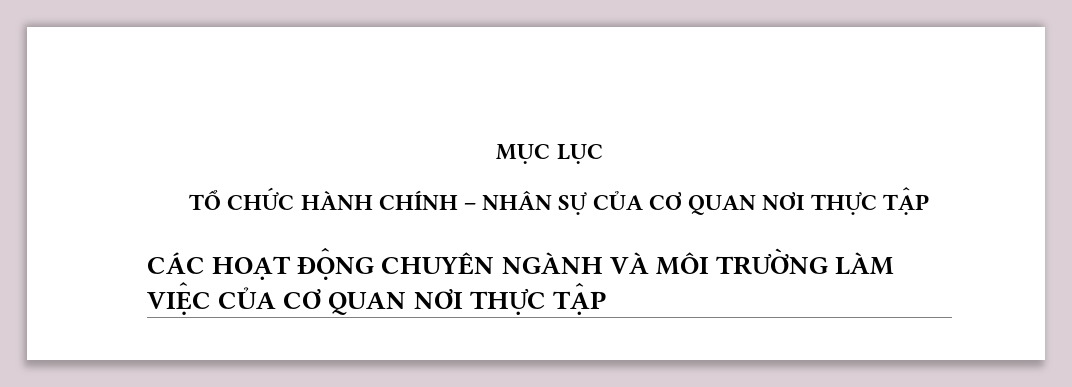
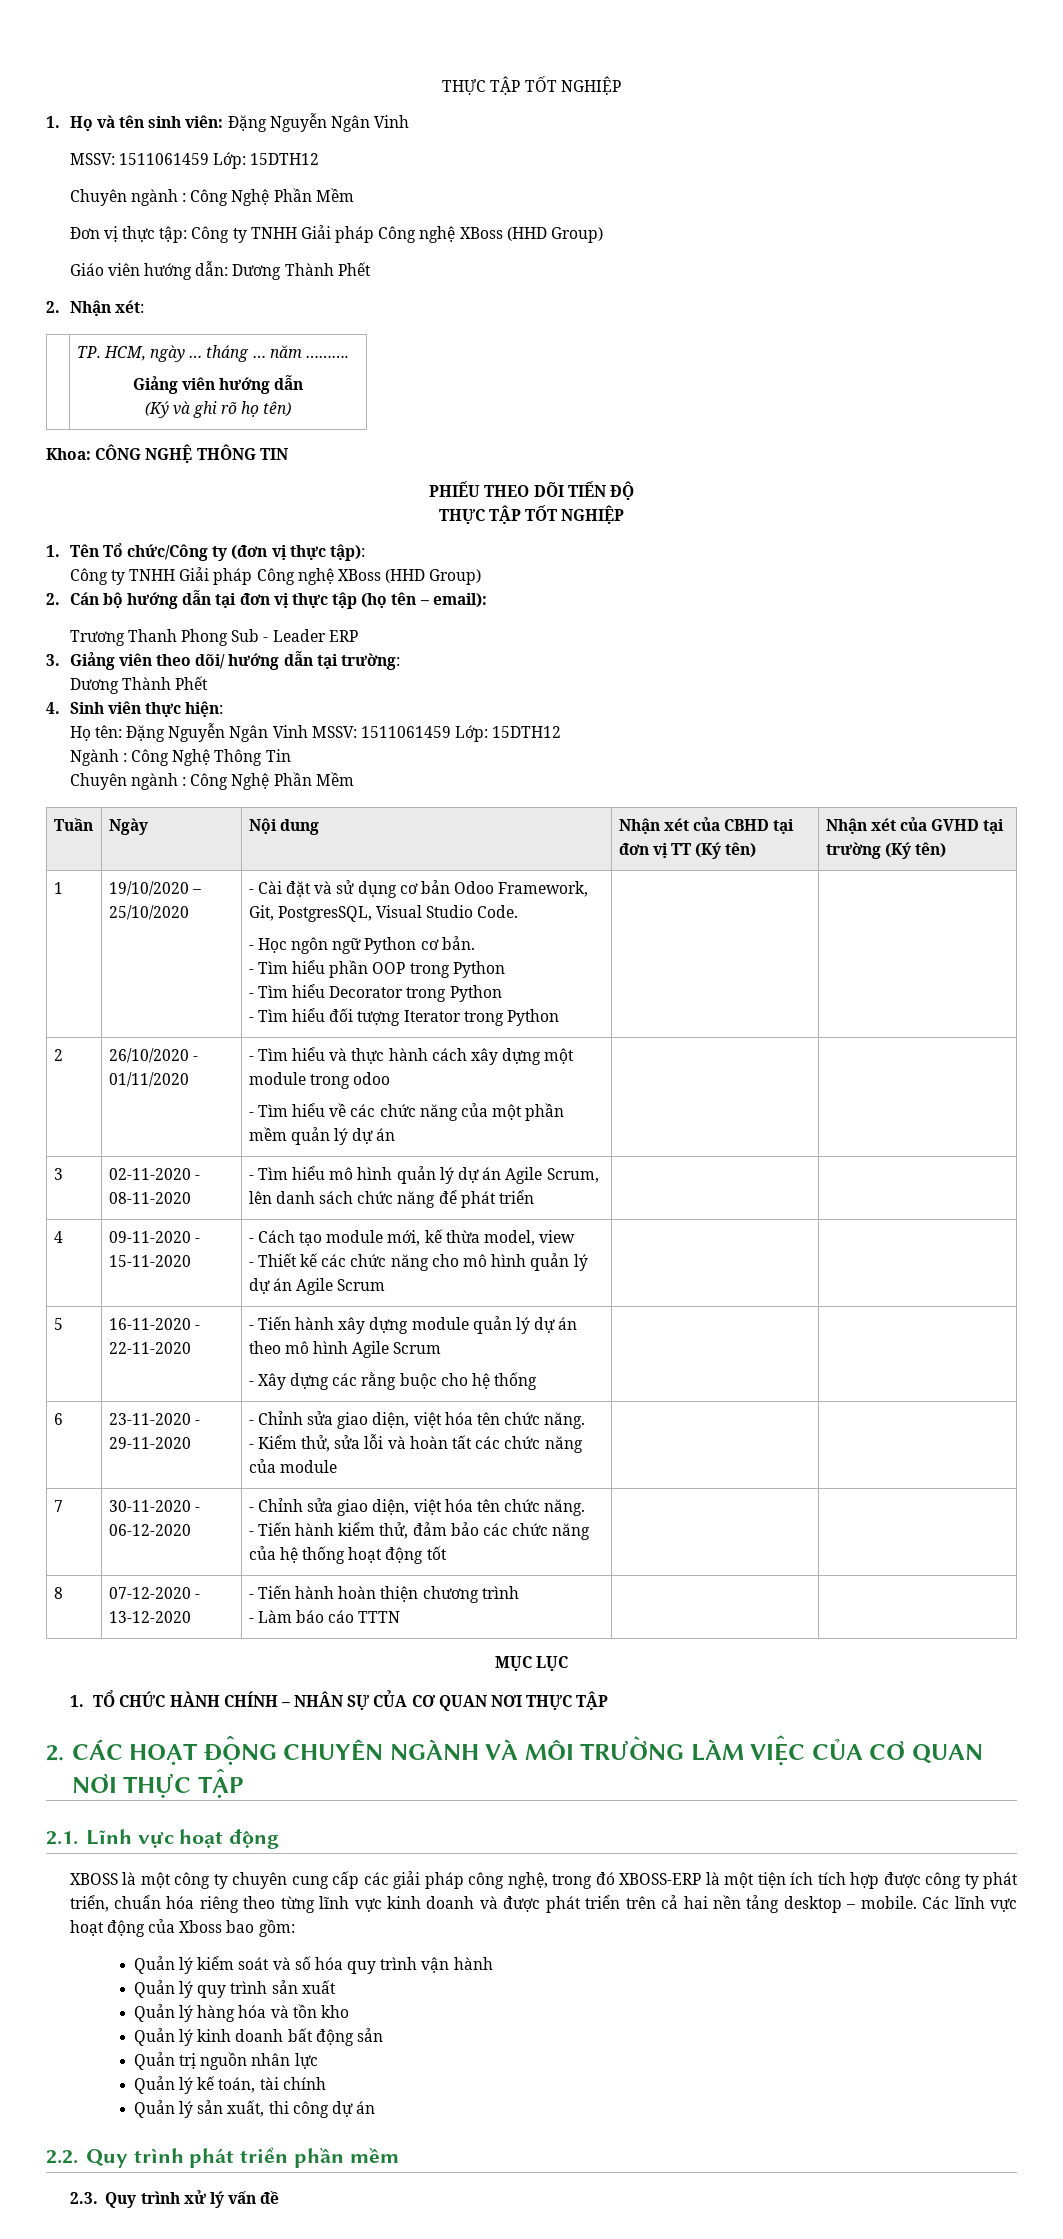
(496, 154) none -> [442,76,621,95] [46,113,410,132] [69,152,320,169] [69,188,354,206] [69,225,603,243] [69,261,371,280] [46,300,144,316] [76,345,349,362] [132,375,304,394] [144,401,292,418] [46,444,288,463] [429,481,634,500] [438,505,625,524] [46,543,365,561] [69,567,482,585] [46,590,487,609] [69,629,358,646] [46,651,400,670] [69,676,208,694] [46,701,224,717] [69,723,562,742] [69,749,291,766] [69,772,354,790] [53,818,93,831] [108,818,148,835] [248,818,319,835] [618,817,795,834] [618,842,757,859] [825,817,1005,834] [825,842,947,859] [53,882,63,894] [108,881,201,896] [108,905,189,920] [248,880,589,898] [248,905,519,922] [248,936,475,954] [248,960,505,978] [248,984,502,1002] [248,1008,559,1026] [53,1049,63,1061] [108,1048,198,1063] [108,1072,189,1087] [248,1047,575,1065] [248,1072,391,1089] [248,1103,565,1121] [248,1127,396,1145] [53,1168,63,1180] [108,1168,200,1180] [108,1192,191,1204] [248,1166,599,1184] [248,1190,534,1208] [53,1231,63,1243] [108,1231,200,1243] [108,1255,191,1267] [248,1229,576,1246] [248,1253,588,1271] [248,1278,386,1295] [53,1318,63,1330] [108,1318,200,1330] [108,1342,191,1354] [248,1316,578,1334] [248,1341,442,1358] [248,1372,538,1390] [53,1413,63,1425] [108,1413,200,1425] [108,1437,191,1449] [248,1411,586,1429] [248,1434,583,1453] [248,1459,337,1473] [53,1500,63,1512] [108,1500,200,1512] [108,1524,191,1536] [248,1498,586,1516] [248,1522,591,1540] [248,1546,447,1564] [53,1587,63,1599] [108,1587,200,1599] [108,1611,191,1623] [248,1585,519,1603] [248,1610,401,1623] THỰC TẬP TỐT NGHIỆP // 1. Họ và tên sinh viên: Đặng Nguyễn Ngân Vinh // MSSV: 1511061459 Lớp: 15DTH12 // Chuyên ngành : Công Nghệ Phần Mềm // Đơn vị thực tập: Công ty TNHH Giải pháp Công nghệ XBoss (HHD Group) // Giáo viên hướng dẫn: Dương Thành Phết // 2. Nhận xét: // | TP. HCM, ngày … tháng … năm ………. // Giảng viên hướng dẫn // (Ký và ghi rõ họ tên) // Khoa: CÔNG NGHỆ THÔNG TIN // PHIẾU THEO DÕI TIẾN ĐỘ // THỰC TẬP TỐT NGHIỆP // 1. Tên Tổ chức/Công ty (đơn vị thực tập): // Công ty TNHH Giải pháp Công nghệ XBoss (HHD Group) // 2. Cán bộ hướng dẫn tại đơn vị thực tập (họ tên – email): // Trương Thanh Phong Sub - Leader ERP // 3. Giảng viên theo dõi/ hướng dẫn tại trường: // Dương Thành Phết // 4. Sinh viên thực hiện: // Họ tên: Đặng Nguyễn Ngân Vinh MSSV: 1511061459 Lớp: 15DTH12 // Ngành : Công Nghệ Thông Tin // Chuyên ngành : Công Nghệ Phần Mềm // Tuần | Ngày | Nội dung | Nhận xét của CBHD tại đơn vị TT (Ký tên) | Nhận xét của GVHD tại trường (Ký tên) // 1 | 19/10/2020 – 25/10/2020 | - Cài đặt và sử dụng cơ bản Odoo Framework, Git, PostgresSQL, Visual Studio Code. // - Học ngôn ngữ Python cơ bản. // - Tìm hiểu phần OOP trong Python // - Tìm hiểu Decorator trong Python // - Tìm hiểu đối tượng Iterator trong Python | | // 2 | 26/10/2020 - 01/11/2020 | - Tìm hiểu và thực hành cách xây dựng một module trong odoo // - Tìm hiểu về các chức năng của một phần mềm quản lý dự án | | // 3 | 02-11-2020 - 08-11-2020 | - Tìm hiểu mô hình quản lý dự án Agile Scrum, lên danh sách chức năng để phát triển | | // 4 | 09-11-2020 - 15-11-2020 | - Cách tạo module mới, kế thừa model, view // - Thiết kế các chức năng cho mô hình quản lý dự án Agile Scrum | | // 5 | 16-11-2020 - 22-11-2020 | - Tiến hành xây dựng module quản lý dự án theo mô hình Agile Scrum // - Xây dựng các rằng buộc cho hệ thống | | // 6 | 23-11-2020 - 29-11-2020 | - Chỉnh sửa giao diện, việt hóa tên chức năng. // - Kiểm thử, sửa lỗi và hoàn tất các chức năng của module | | // 7 | 30-11-2020 - 06-12-2020 | - Chỉnh sửa giao diện, việt hóa tên chức năng. // - Tiến hành kiểm thử, đảm bảo các chức năng của hệ thống hoạt động tốt | | // 8 | 07-12-2020 - 13-12-2020 | - Tiến hành hoàn thiện chương trình // - Làm báo cáo TTTN | | //
(603, 154) none -> [69,1695,84,1707] 1.
(929, 201) none -> [46,1745,64,1761] 2.
(606, 298) none -> [46,1829,280,1849] [69,1871,1018,1889] [69,1895,1017,1913] [69,1919,295,1937] [133,1956,493,1974] [133,1980,336,1998] [133,2004,349,2022] [133,2028,383,2046] [133,2052,318,2070] [133,2076,326,2094] [133,2100,376,2118] [46,2147,399,2168] [69,2190,280,2208] // 2.1. Lĩnh vực hoạt động // XBOSS là một công ty chuyên cung cấp các giải pháp công nghệ, trong đó XBOSS-ERP là một tiện ích tích hợp được công ty phát triển, chuẩn hóa riêng theo từng lĩnh vực kinh doanh và được phát triển trên cả hai nền tảng desktop – mobile. Các lĩnh vực hoạt động của Xboss bao gồm: // Quản lý kiểm soát và số hóa quy trình vận hành // Quản lý quy trình sản xuất // Quản lý hàng hóa và tồn kho // Quản lý kinh doanh bất động sản // Quản trị nguồn nhân lực // Quản lý kế toán, tài chính // Quản lý sản xuất, thi công dự án // 2.2. Quy trình phát triển phần mềm // 2.3. Quy trình xử lý vấn đề

